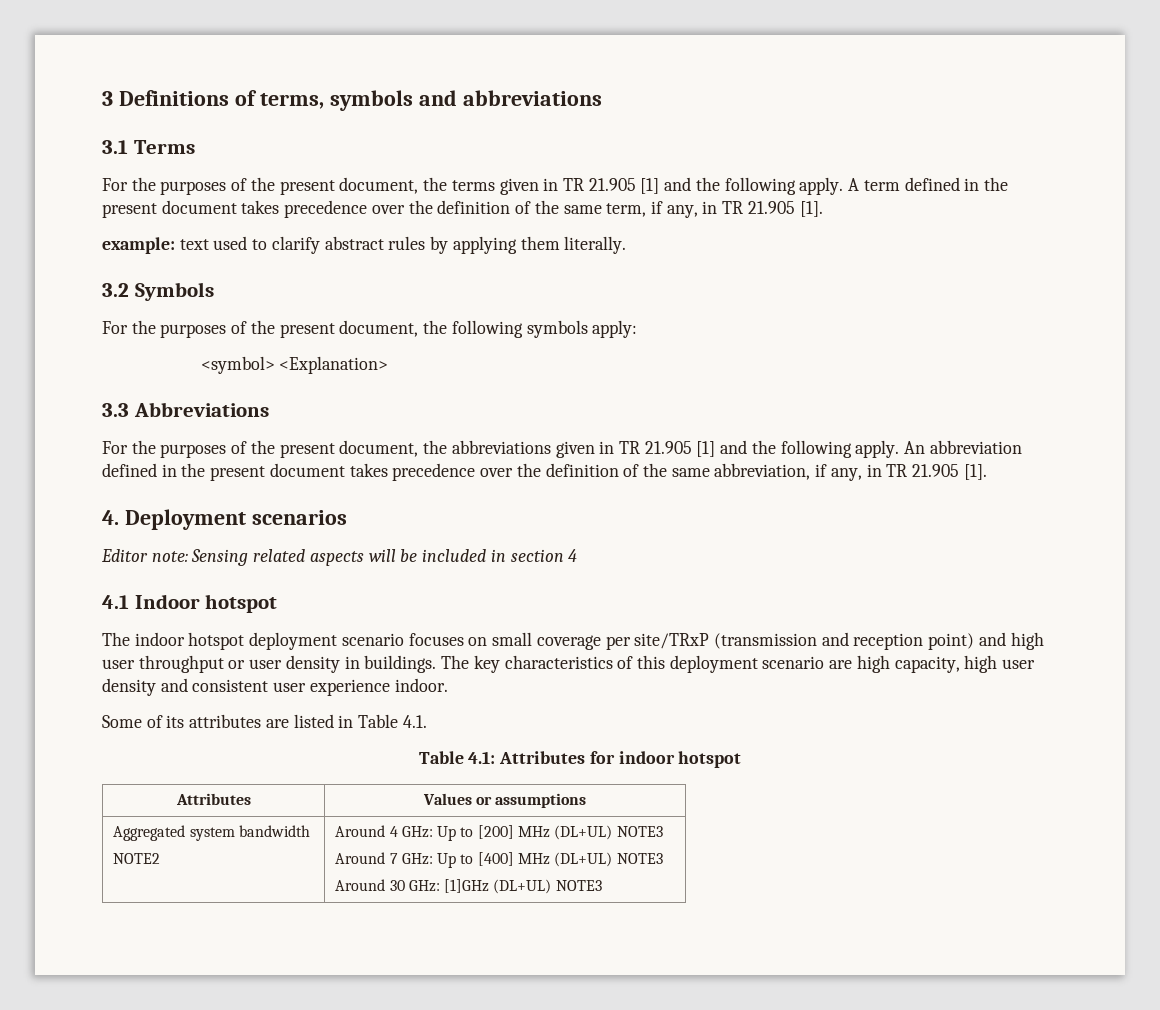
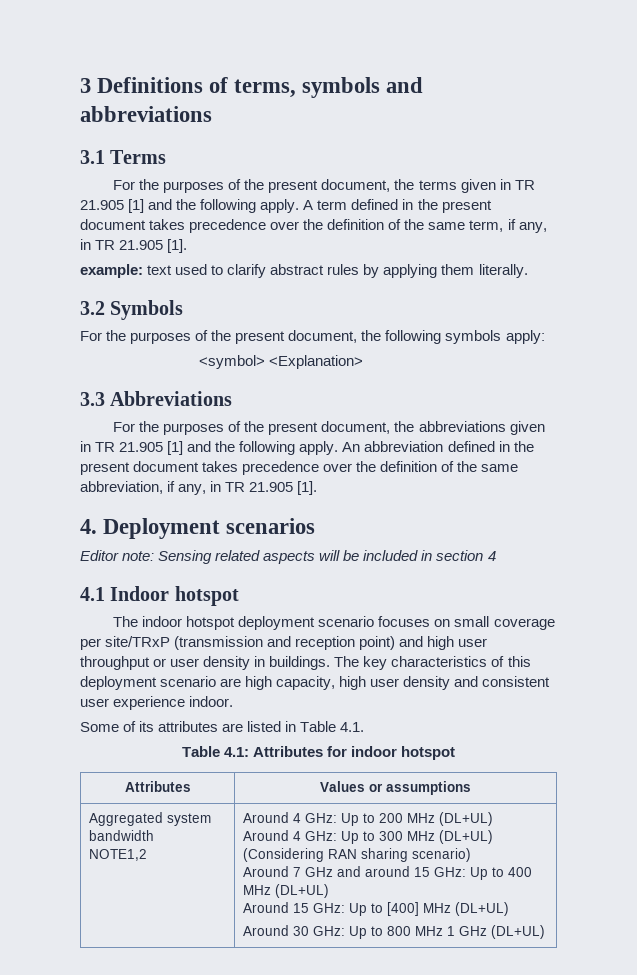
[113,853,161,864] [335,825,663,841] [335,852,398,864] NOTE2 | Around 4 GHz: Up to [200] MHz (DL+UL) NOTE3 // Around 7 -> [88,849,147,861] [242,812,493,826] [242,830,493,844] [242,848,471,862] [242,866,532,880] [242,884,329,898] [242,902,309,913] NOTE1,2 | Around 4 GHz: Up to 200 MHz (DL+UL) // Around 4 GHz: Up to 300 MHz (DL+UL) (Considering RAN sharing scenario) // Around 7 GHz and around 15 GHz: Up to 400 MHz (DL+UL) // Around 15
[616,853,663,864] NOTE3 -> (509, 909) none
[444,879,602,894] [1]GHz (DL+UL) NOTE3 -> [348,925,545,939] Up to 800 MHz 1 GHz (DL+UL)

